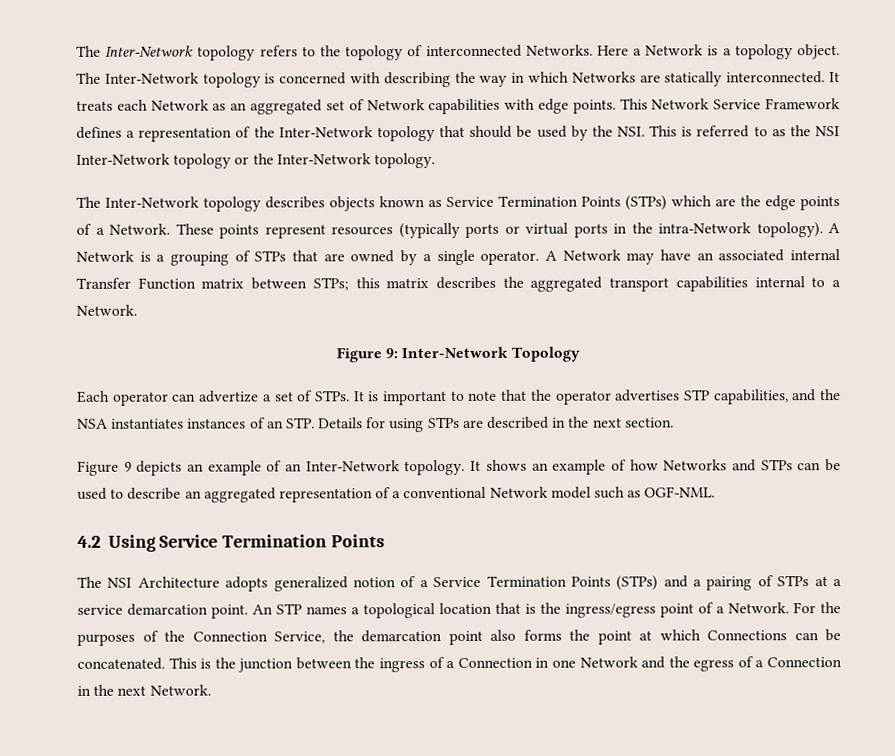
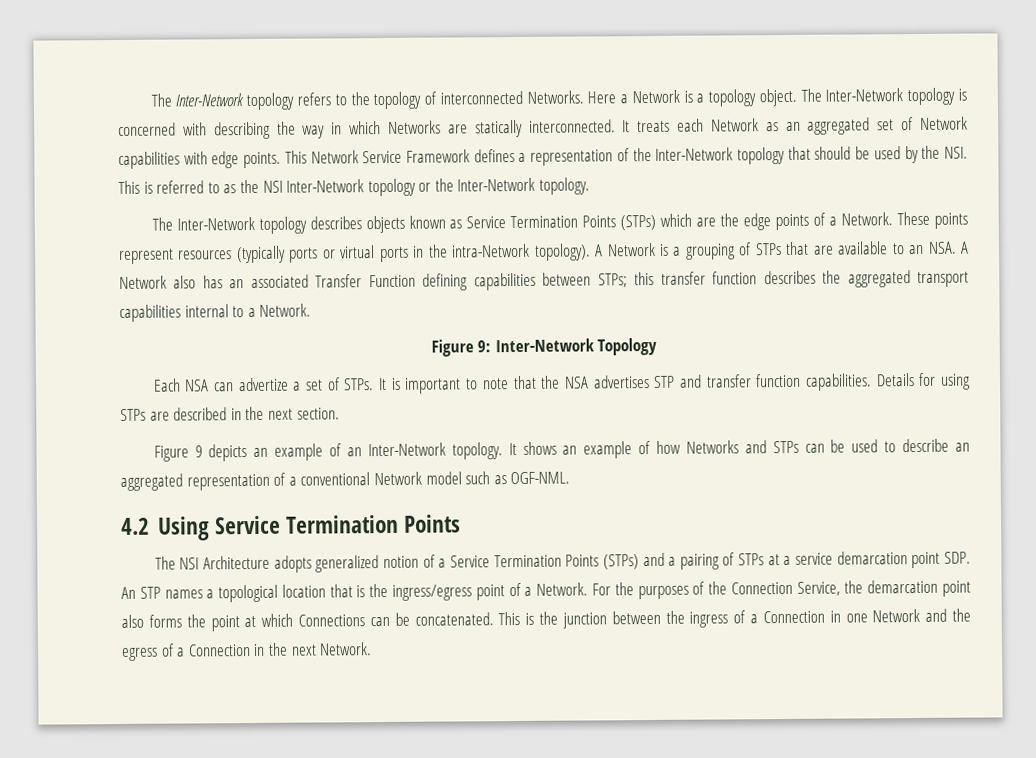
[350,249,691,266] owned by a single operator. A Network may have -> [837,241,970,255] [119,275,223,289] available to an NSA. A Network also has
[790,249,841,261] internal -> (309, 281) none
[201,278,245,289] matrix -> [422,272,536,291] defining capabilities
[386,278,430,289] matrix -> [660,271,758,285] transfer function
[112,391,169,406] operator -> [184,379,210,392] NSA
[555,390,612,405] operator -> [563,376,589,389] NSA
[713,389,842,405] [77,417,315,429] capabilities, and the NSA instantiates instances of an STP. -> [678,373,872,391] and transfer function capabilities.
[211,604,248,619] point. -> [911,551,972,569] point SDP.

